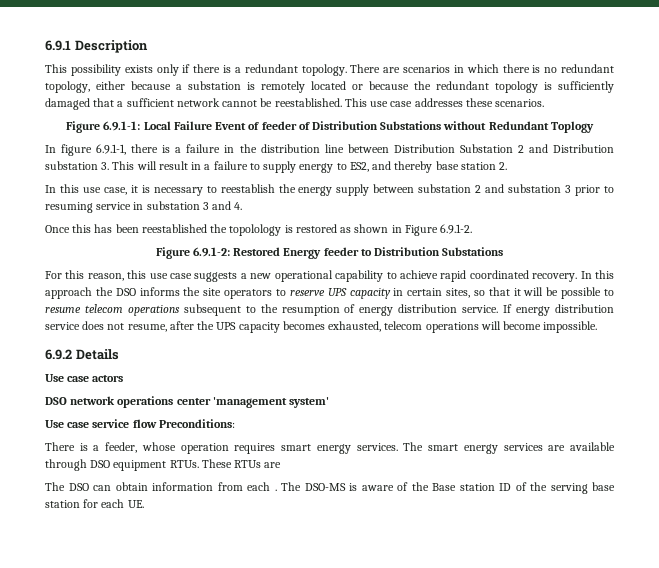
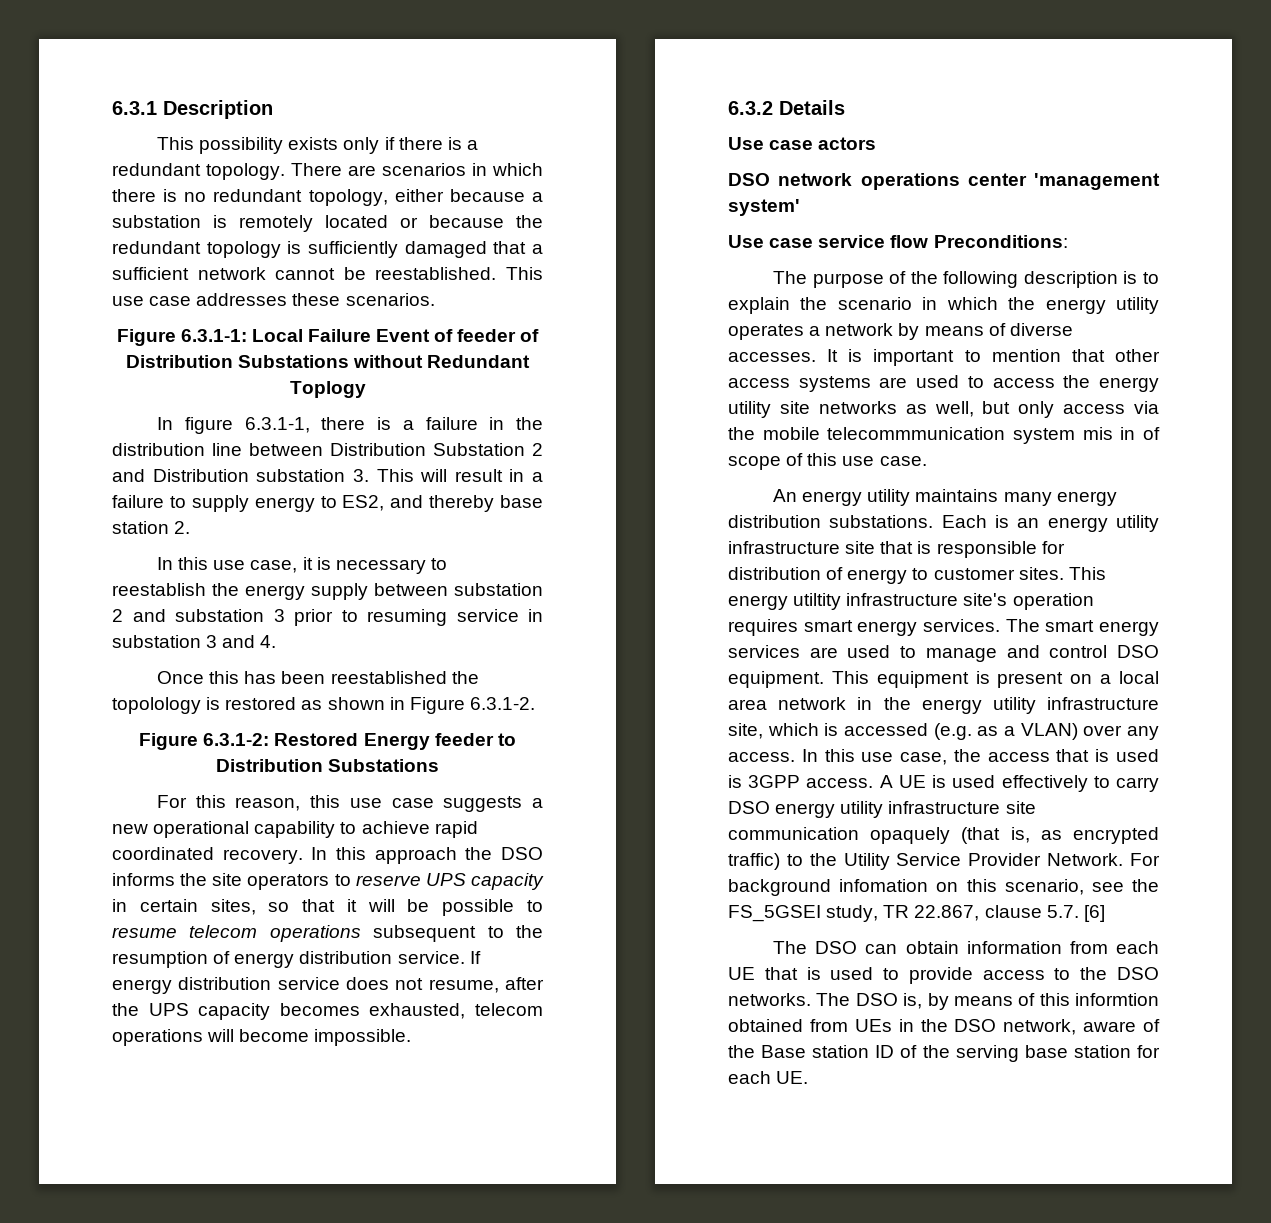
[45,40,71,51] 6.9.1 -> [112,101,157,115] 6.3.1
[103,121,141,131] 6.9.1-1: -> [180,329,247,342] 6.3.1-1:
[96,144,127,155] 6.9.1-1, -> [244,417,310,433] 6.3.1-1,
[440,224,473,234] [155,247,230,259] 6.9.1-2. // Figure 6.9.1-2: -> [469,697,535,710] [139,733,270,750] 6.3.1-2. // Figure 6.3.1-2:
[45,349,72,360] 6.9.2 -> [728,101,773,115] 6.3.2
[45,442,176,453] There is a feeder, whose -> [773,271,1159,288] [728,297,1159,314] [728,323,1073,340] [728,349,1160,366] [728,375,1159,392] [728,401,1159,418] [728,427,1160,444] [728,453,927,470] [773,489,1117,506] [728,515,1159,532] [728,541,1065,558] [728,567,1106,584] [728,593,1008,610] The purpose of the following description is to explain the scenario in which the energy utility operates a network by means of diverse accesses. It is important to mention that other access systems are used to access the energy utility site networks as well, but only access via the mobile telecommmunication system mis in of scope of this use case. // An energy utility maintains many energy distribution substations. Each is an energy utility infrastructure site that is responsible for distribution of energy to customer sites. This energy utiltity infrastructure site's
[570,442,616,451] [45,459,282,471] available through DSO equipment RTUs. These RTUs are -> [847,645,1159,662] [728,671,1159,688] [728,697,1159,714] [728,723,1159,740] [728,749,1159,765] [728,775,1159,792] [728,801,1036,818] [728,827,1159,844] [728,853,1160,870] [728,879,1159,896] [728,905,1105,922] used to manage and control DSO equipment. This equipment is present on a local area network in the energy utility infrastructure site, which is accessed (e.g. as a VLAN) over any access. In this use case, the access that is used is 3GPP access. A UE is used effectively to carry DSO energy utility infrastructure site communication opaquely (that is, as encrypted traffic) to the Utility Service Provider Network. For background infomation on this scenario, see the FS_5GSEI study, TR 22.867, clause 5.7. [6]
[274,482,357,491] . The DSO-MS is -> [728,967,1159,984] [728,993,1159,1010] [728,1019,1077,1035] UE that is used to provide access to the DSO networks. The DSO is, by means of this informtion obtained from UEs in the DSO network,

